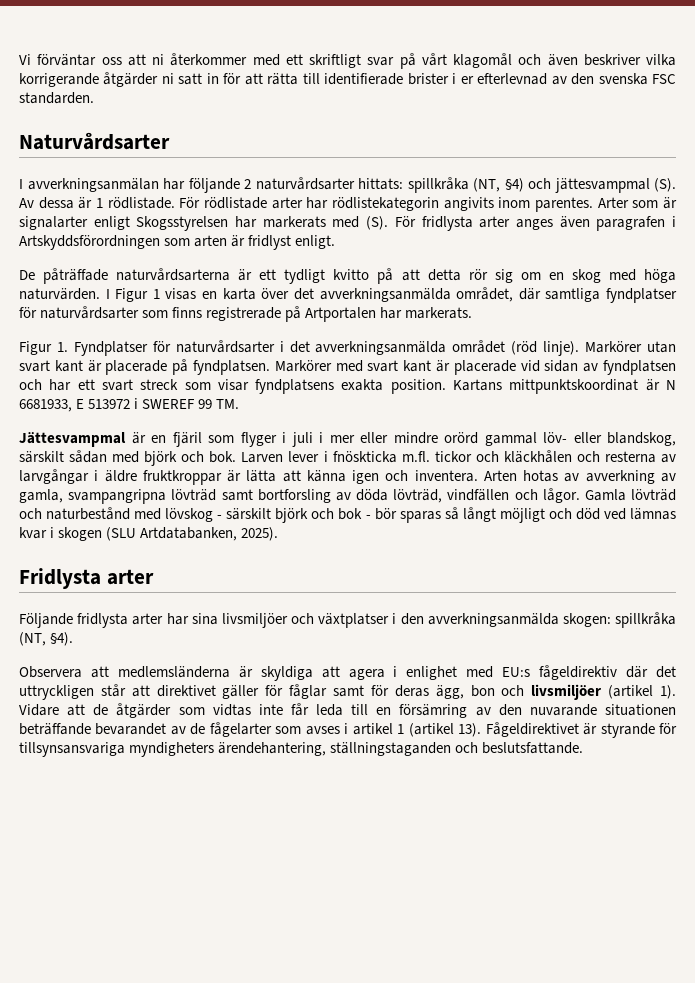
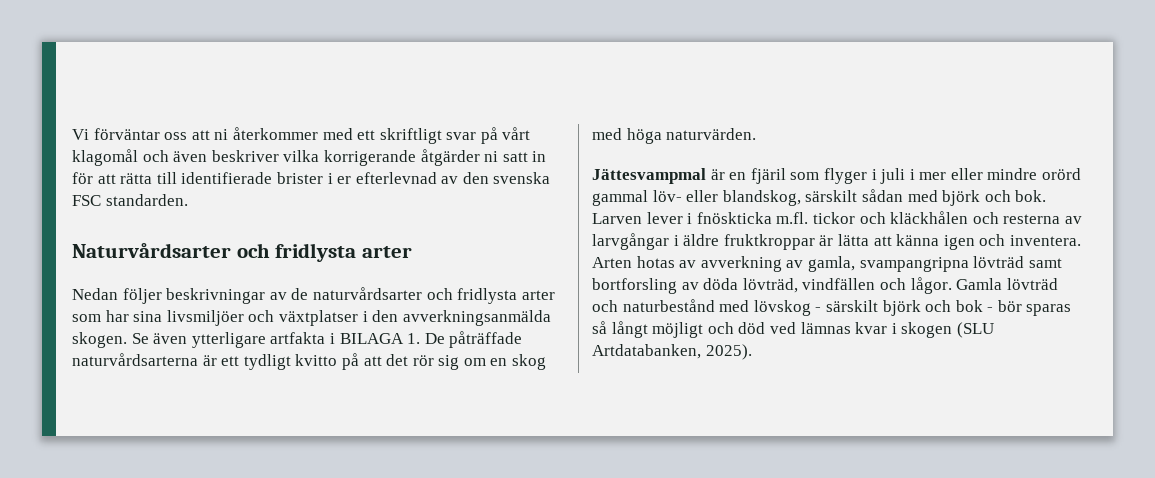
[19,177,676,193] [19,197,677,212] [19,216,677,231] [19,235,336,250] // I avverkningsanmälan har följande 2 naturvårdsarter hittats: spillkråka (NT, §4) och jättesvampmal (S). Av dessa är 1 rödlistade. För rödlistade arter har rödlistekategorin angivits inom parentes. Arter som är signalarter enligt Skogsstyrelsen har markerats med (S). För fridlysta arter anges även paragrafen i Artskyddsförordningen som arten är fridlyst enligt. // -> [236,243,412,262] [72,287,555,304] [72,310,551,326] [72,332,421,348] och fridlysta arter // Nedan följer beskrivningar av de naturvårdsarter och fridlysta arter som har sina livsmiljöer och växtplatser i den avverkningsanmälda skogen. Se även ytterligare artfakta i BILAGA 1.
[427,269,461,281] detta -> [386,354,409,366] det
[105,287,678,303] [19,306,473,322] [19,340,676,356] [19,359,676,375] [19,379,676,394] [19,398,240,412] I Figur 1 visas en karta över det avverkningsanmälda området, där samtliga fyndplatser för naturvårdsarter som finns registrerade på Artportalen har markerats. // Figur 1. Fyndplatser för naturvårdsarter i det avverkningsanmälda området (röd linje). Markörer utan svart kant är placerade på fyndplatsen. Markörer med svart kant är placerade vid sidan av fyndplatsen och har ett svart streck som visar fyndplatsens exakta position. Kartans mittpunktskoordinat är N 6681933, E 513972 i SWEREF 99 TM. -> (757, 134) none
[19,568,154,589] [19,612,676,628] [19,632,74,646] [19,665,676,681] [19,684,677,700] [19,703,676,718] [19,722,677,738] [19,742,584,757] // Fridlysta arter // Följande fridlysta arter har sina livsmiljöer och växtplatser i den avverkningsanmälda skogen: spillkråka (NT, §4). // Observera att medlemsländerna är skyldiga att agera i enlighet med EU:s fågeldirektiv där det uttryckligen står att direktivet gäller för fåglar samt för deras ägg, bon och livsmiljöer (artikel 1). Vidare att de åtgärder som vidtas inte får leda till en försämring av den nuvarande situationen beträffande bevarandet av de fågelarter som avses i artikel 1 (artikel 13). Fågeldirektivet är styrande för tillsynsansvariga myndigheters ärendehantering, ställningstaganden och beslutsfattande. -> (752, 352) none

